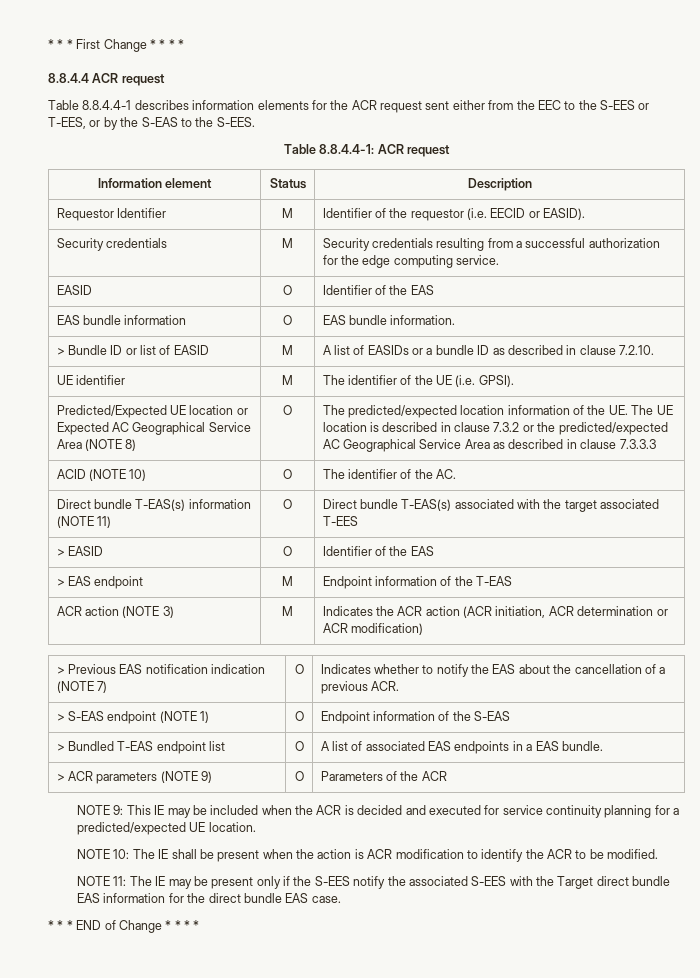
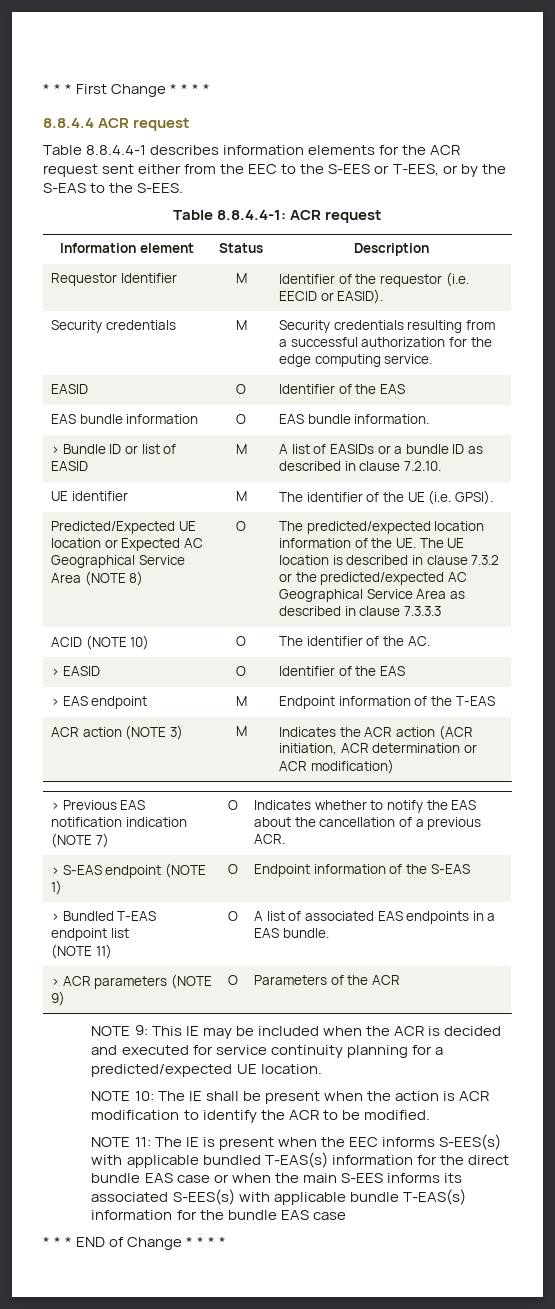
[56,499,251,511] [56,516,111,528] [283,499,292,509] [322,499,660,512] [322,516,358,526] // Direct bundle T-EAS(s) information (NOTE 11) | O | Direct bundle T-EAS(s) associated with the target associated T-EES -> (430, 641) none
(226, 746) none -> [50,944,112,959] // (NOTE 11)
[168,876,671,889] [77,893,101,903] may be present only if the S-EES notify the associated S-EES with the Target direct bundle EAS -> [202,1134,501,1150] [91,1152,328,1168] is present when the EEC informs S-EES(s) with applicable bundled T-EAS(s)
[311,896,341,903] case. -> [176,1173,462,1183] [91,1189,466,1205] [91,1210,346,1220] case or when the main S-EES informs its associated S-EES(s) with applicable bundle T-EAS(s) information for the bundle EAS case

